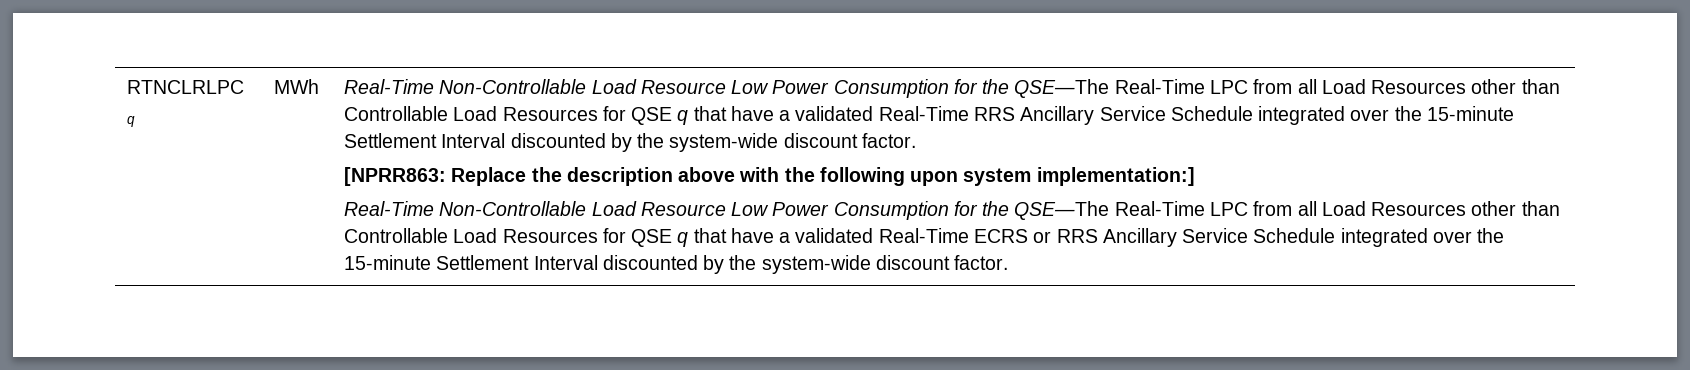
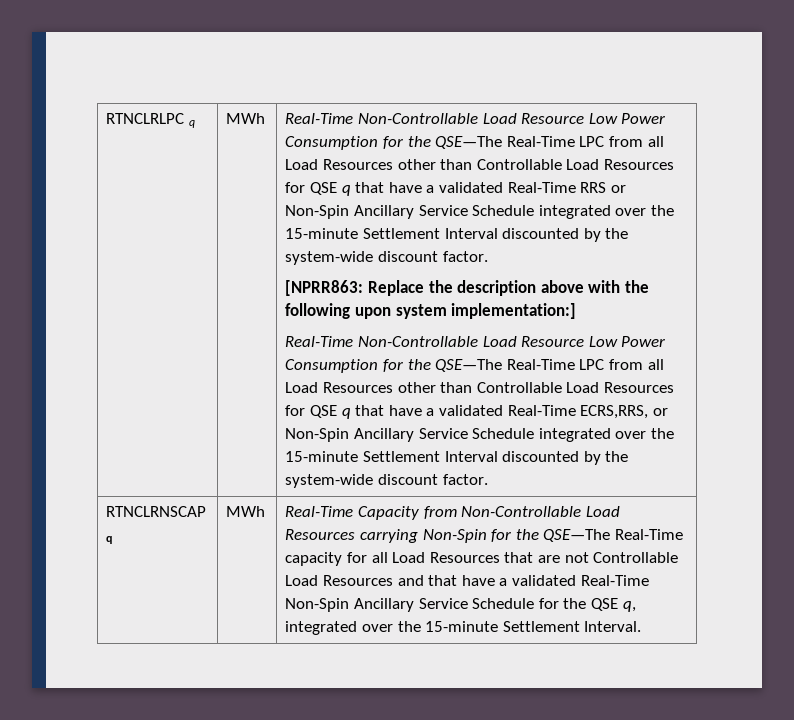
(1016, 114) none -> [610,185,626,193] [285,205,350,219] or Non-Spin
[974,229,1098,243] ECRS or RRS -> [580,405,668,419] [285,428,350,442] ECRS,RRS, or Non-Spin
(1009, 262) none -> [106,506,207,517] [106,536,113,544] [226,506,266,517] [285,506,620,520] [285,529,683,543] [285,552,679,566] [285,575,649,586] [285,598,636,612] [285,621,642,635] // RTNCLRNSCAP q | MWh | Real-Time Capacity from Non-Controllable Load Resources carrying Non-Spin for the QSE—The Real-Time capacity for all Load Resources that are not Controllable Load Resources and that have a validated Real-Time Non-Spin Ancillary Service Schedule for the QSE q, integrated over the 15-minute Settlement Interval.

